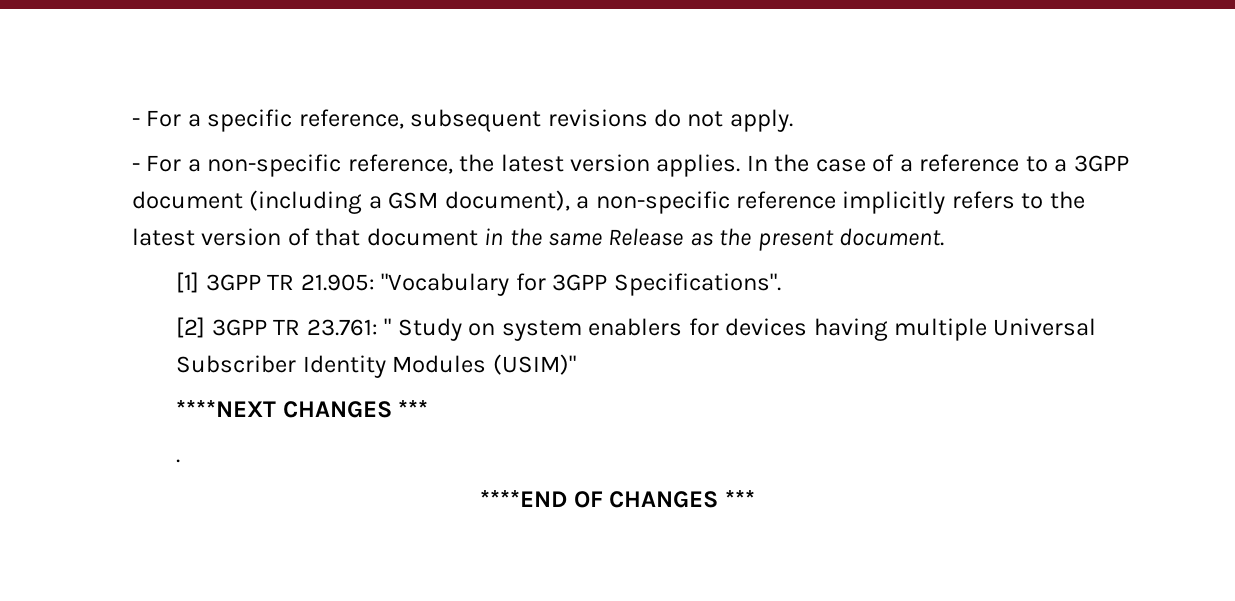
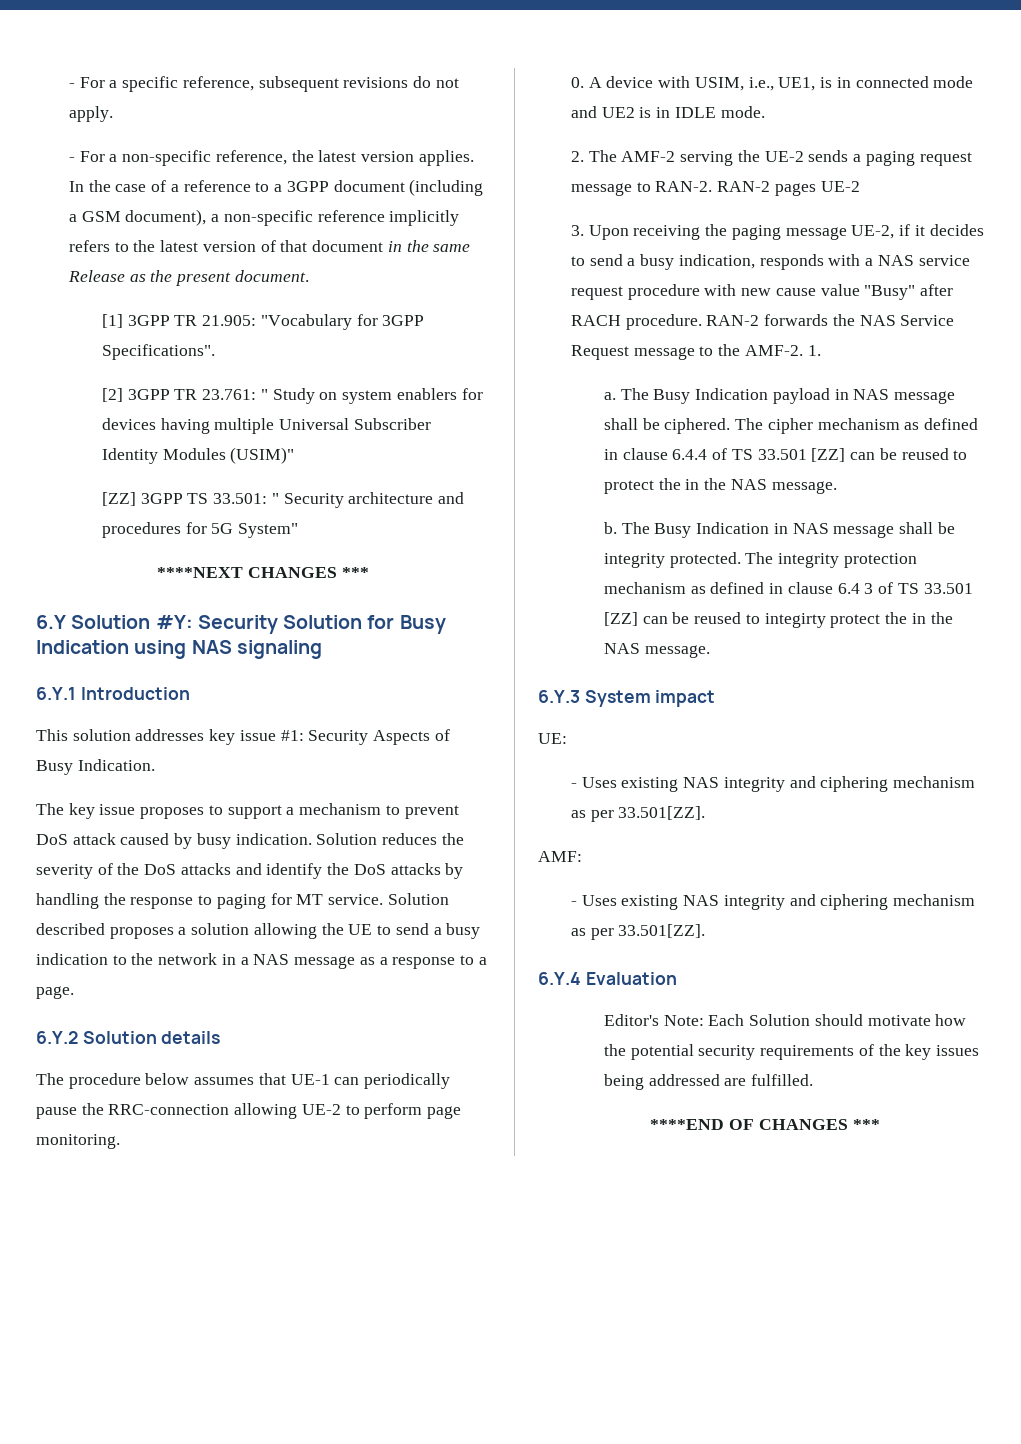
[176,400,429,418] [176,459,181,463] ****NEXT CHANGES *** // . -> [101,492,465,508] [101,522,299,538] [157,567,369,578] [36,615,446,634] [36,640,322,659] [36,687,190,700] [36,729,450,745] [36,759,155,775] [36,803,459,819] [36,833,464,849] [36,863,464,879] [36,893,449,909] [36,923,481,939] [36,953,487,969] [36,986,74,999] [36,1031,221,1044] [36,1073,451,1089] [36,1103,462,1119] [36,1134,120,1149] [570,76,974,91] [570,106,765,118] [570,150,972,166] [570,181,860,196] [570,224,984,240] [570,254,970,270] [570,284,954,300] [570,314,955,330] [570,344,821,360] [603,388,956,404] [603,418,979,434] [603,448,968,462] [603,478,837,494] [603,522,955,538] [603,552,917,568] [603,582,973,594] [603,612,953,628] [603,643,710,658] [538,690,716,707] [538,733,567,744] [570,776,976,792] [570,806,706,822] [538,851,582,862] [570,894,976,910] [570,924,706,940] [538,972,677,985] [603,1014,967,1026] [603,1044,980,1060] [603,1074,814,1090] [ZZ] 3GPP TS 33.501: " Security architecture and procedures for 5G System" // ****NEXT CHANGES *** // 6.Y Solution #Y: Security Solution for Busy Indication using NAS signaling // 6.Y.1 Introduction // This solution addresses key issue #1: Security Aspects of Busy Indication. // The key issue proposes to support a mechanism to prevent DoS attack caused by busy indication. Solution reduces the severity of the DoS attacks and identify the DoS attacks by handling the response to paging for MT service. Solution described proposes a solution allowing the UE to send a busy indication to the network in a NAS message as a response to a page. // 6.Y.2 Solution details // The procedure below assumes that UE-1 can periodically pause the RRC-connection allowing UE-2 to perform page monitoring. // 0. A device with USIM, i.e., UE1, is in connected mode and UE2 is in IDLE mode. // 2. The AMF-2 serving the UE-2 sends a paging request message to RAN-2. RAN-2 pages UE-2 // 3. Upon receiving the paging message UE-2, if it decides to send a busy indication, responds with a NAS service request procedure with new cause value "Busy" after RACH procedure. RAN-2 forwards the NAS Service Request message to the AMF-2. 1. // a. The Busy Indication payload in NAS message shall be ciphered. The cipher mechanism as defined in clause 6.4.4 of TS 33.501 [ZZ] can be reused to protect the in the NAS message. // b. The Busy Indication in NAS message shall be integrity protected. The integrity protection mechanism as defined in clause 6.4 3 of TS 33.501 [ZZ] can be reused to integirty protect the in the NAS message. // 6.Y.3 System impact // UE: // - Uses existing NAS integrity and ciphering mechanism as per 33.501[ZZ]. // AMF: // - Uses existing NAS integrity and ciphering mechanism as per 33.501[ZZ]. // 6.Y.4 Evaluation // Editor's Note: Each Solution should motivate how the potential security requirements of the key issues being addressed are fulfilled.

